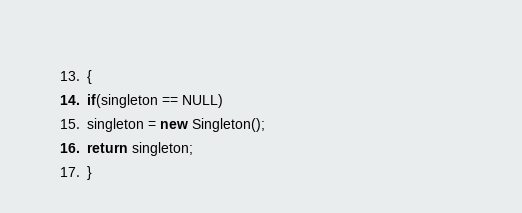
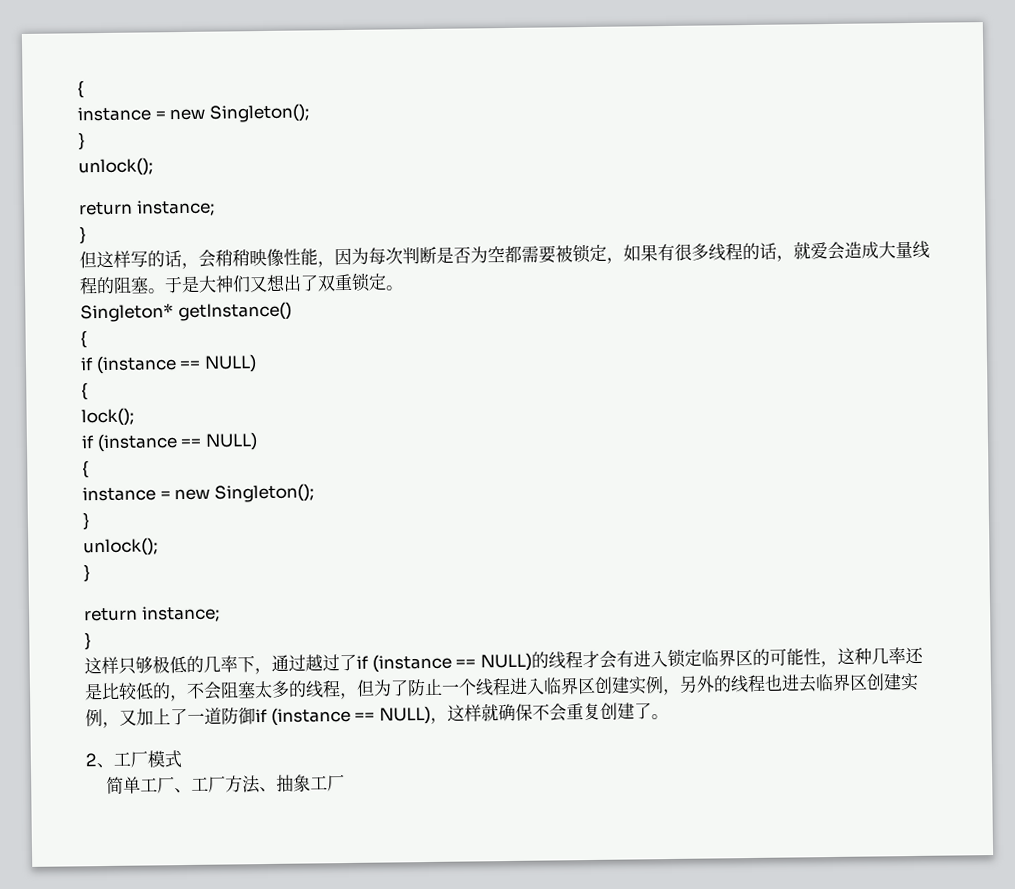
[59,70,92,84] [59,94,223,108] [59,118,265,132] [59,142,193,156] [59,166,92,180] 13. { // 14. if(singleton == NULL) // 15. singleton = new Singleton(); // 16. return singleton; // 17. } -> [77,80,84,99] [77,103,309,123] [78,132,85,151] [78,157,153,177] [78,199,215,217] [79,226,86,245] [79,240,930,270] [79,272,404,295] [80,301,292,323] [80,330,87,349] [80,354,257,375] [81,382,88,401] [81,407,134,427] [81,432,258,453] [82,460,89,479] [82,483,314,503] [82,512,90,531] [83,537,158,557] [83,564,90,583] [83,605,220,623] [84,632,91,651] [84,646,924,675] [84,672,919,702] [85,702,669,729] [85,750,182,769] [106,774,346,794] { // instance = new Singleton(); // } // unlock(); // return instance; // } // 但这样写的话，会稍稍映像性能，因为每次判断是否为空都需要被锁定，如果有很多线程的话，就爱会造成大量线程的阻塞。于是大神们又想出了双重锁定。 // Singleton* getInstance() // { // if (instance == NULL) // { // lock(); // if (instance == NULL) // { // instance = new Singleton(); // } // unlock(); // } // return instance; // } // 这样只够极低的几率下，通过越过了if (instance == NULL)的线程才会有进入锁定临界区的可能性，这种几率还是比较低的，不会阻塞太多的线程，但为了防止一个线程进入临界区创建实例，另外的线程也进去临界区创建实例，又加上了一道防御if (instance == NULL)，这样就确保不会重复创建了。 // 2、工厂模式 // 简单工厂、工厂方法、抽象工厂

